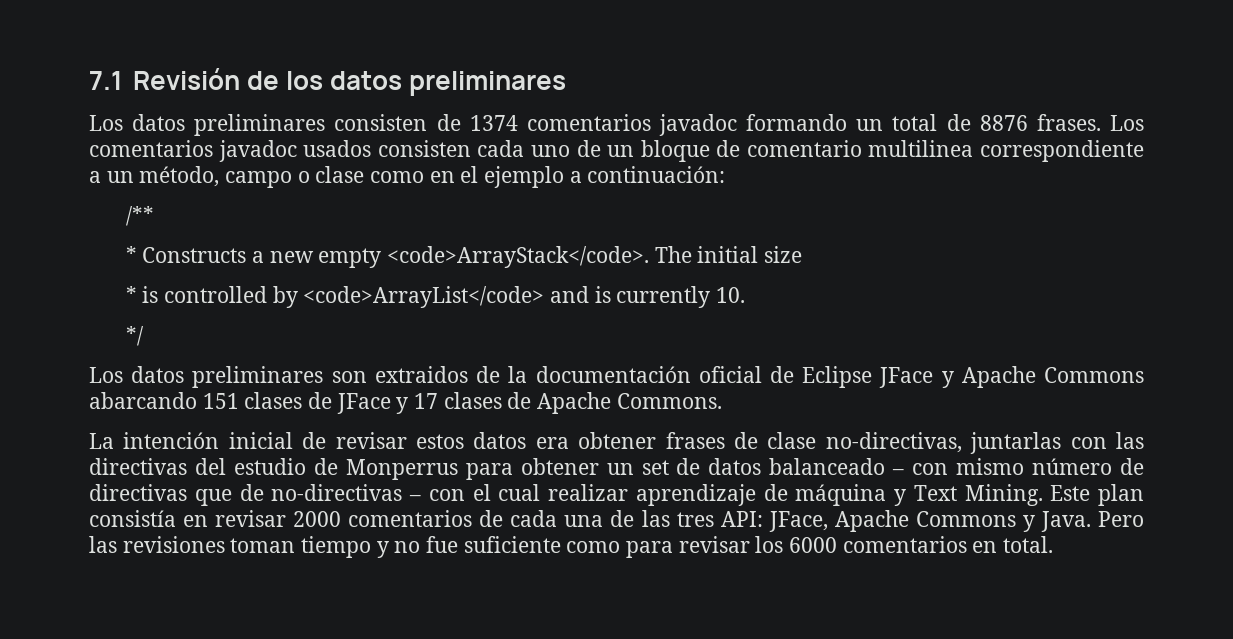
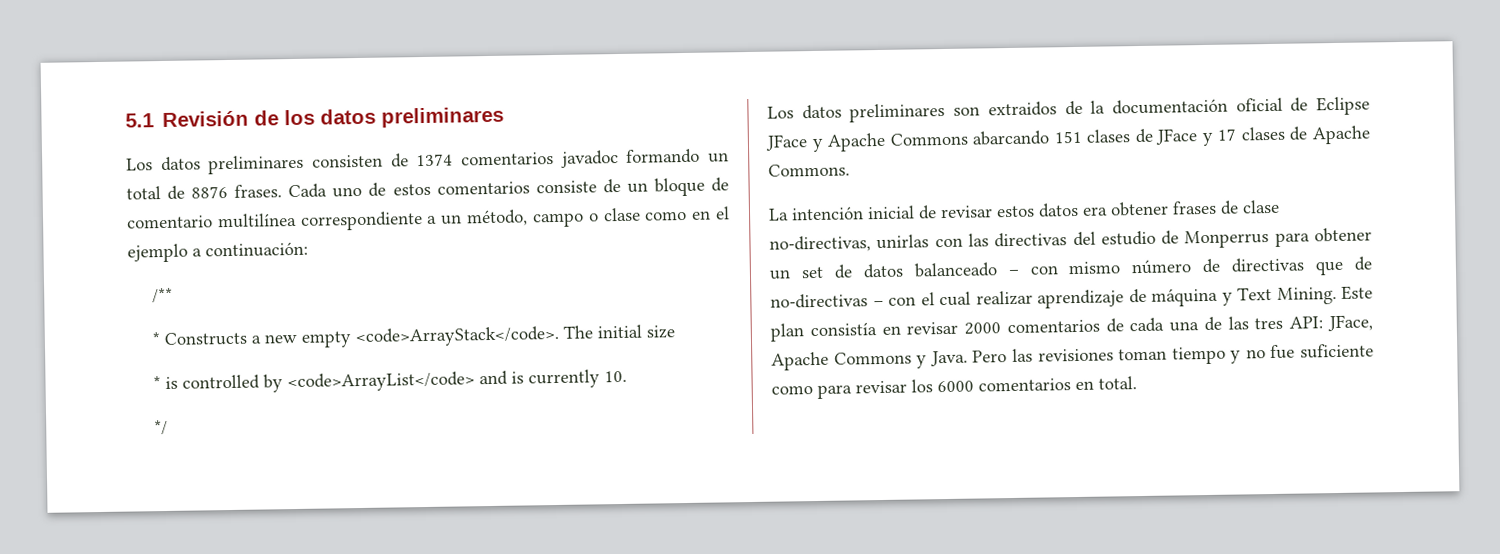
[89,71,122,90] 7.1 -> [125,113,154,128] 5.1
[1109,115,1144,131] [89,140,570,162] Los comentarios javadoc usados consisten cada uno -> [288,180,597,199] Cada uno de estos comentarios consiste
[868,140,974,157] multilinea -> [216,212,297,229] multilínea
[970,432,1062,454] juntarlas -> [876,234,930,250] unirlas

